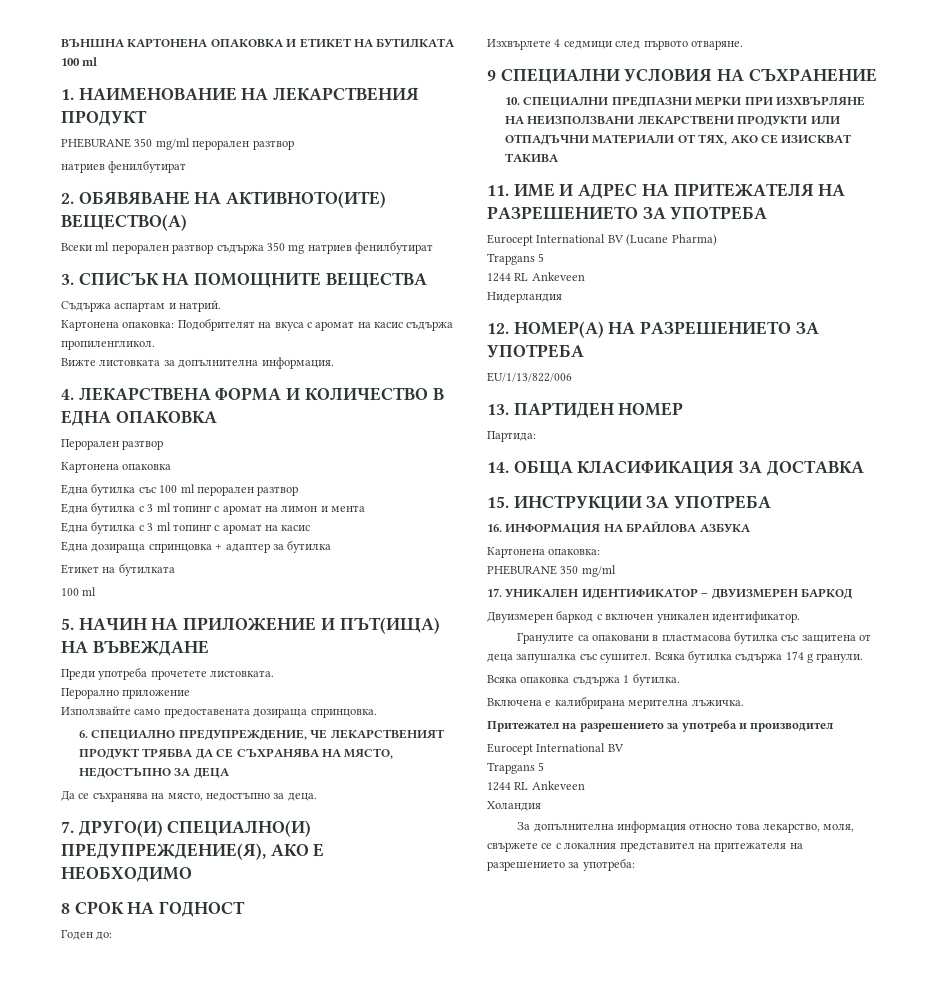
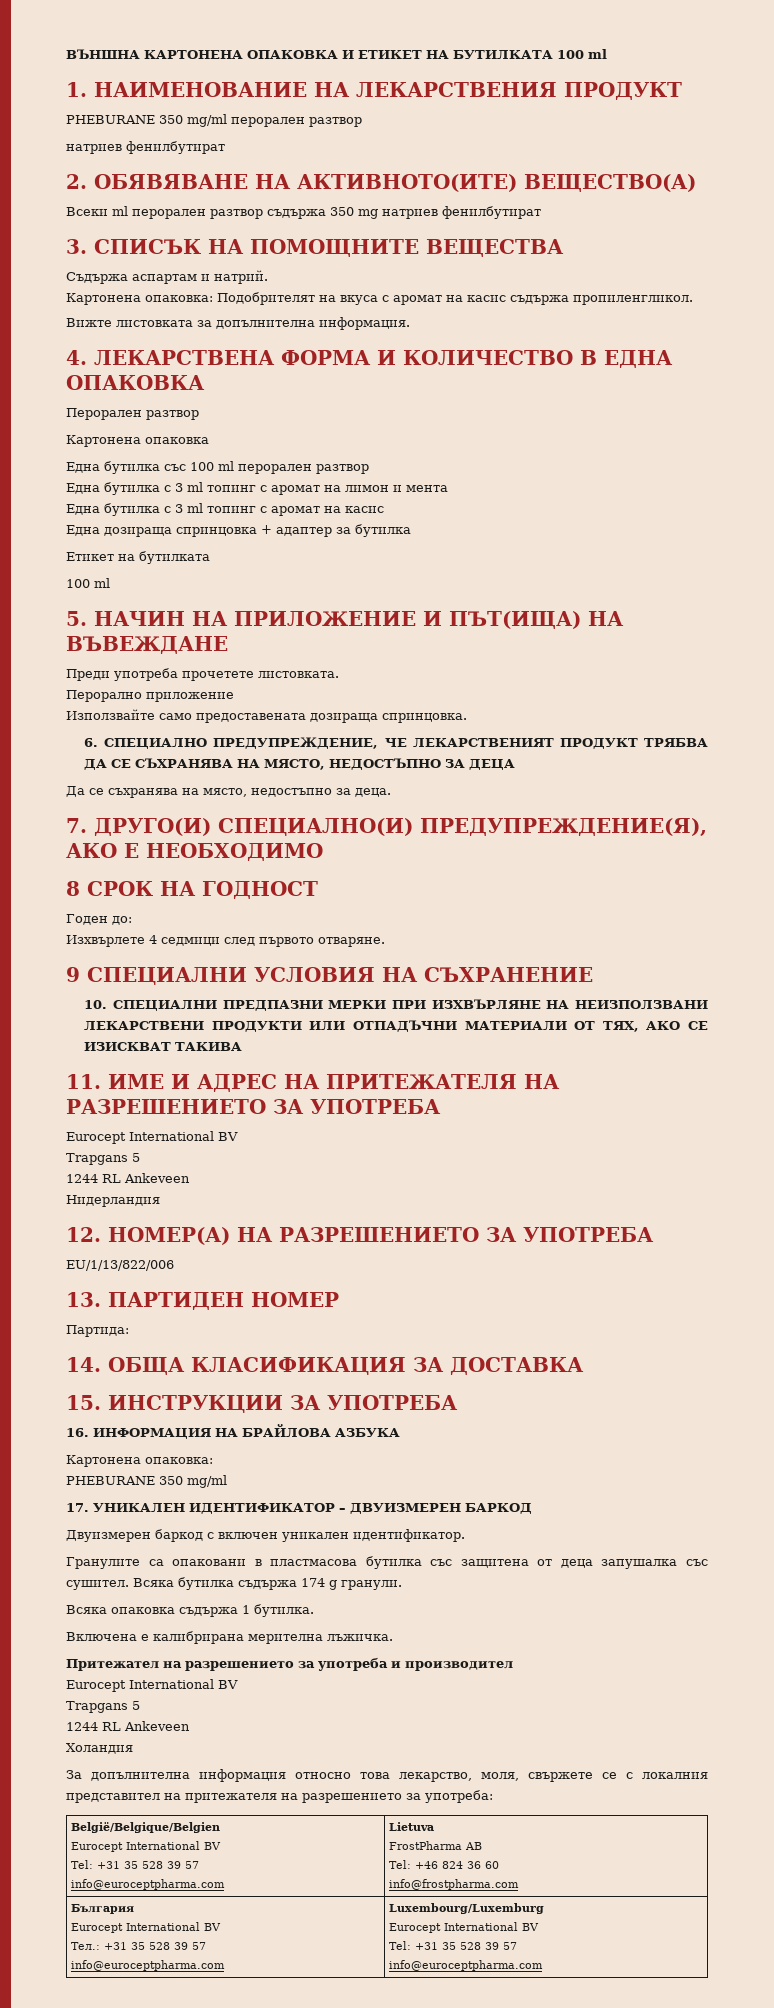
[626,234,717,246] (Lucane Pharma) -> (238, 1136) none
(635, 864) none -> [71,1822,221,1833] [71,1841,222,1852] [71,1860,200,1869] [71,1879,226,1890] [389,1822,435,1831] [389,1841,483,1850] [389,1860,500,1869] [389,1879,520,1890] [71,1904,135,1914] [71,1922,222,1933] [71,1942,207,1950] [71,1960,226,1971] [389,1903,545,1914] [389,1922,540,1933] [389,1941,518,1950] [389,1960,544,1971] // België/Belgique/Belgien // Eurocept International BV // Tel: +31 35 528 39 57 // info@euroceptpharma.com | Lietuva // FrostPharma AB // Tel: +46 824 36 60 // info@frostpharma.com // България // Eurocept International BV // Тел.: +31 35 528 39 57 // info@euroceptpharma.com | Luxembourg/Luxemburg // Eurocept International BV // Tel: +31 35 528 39 57 // info@euroceptpharma.com

